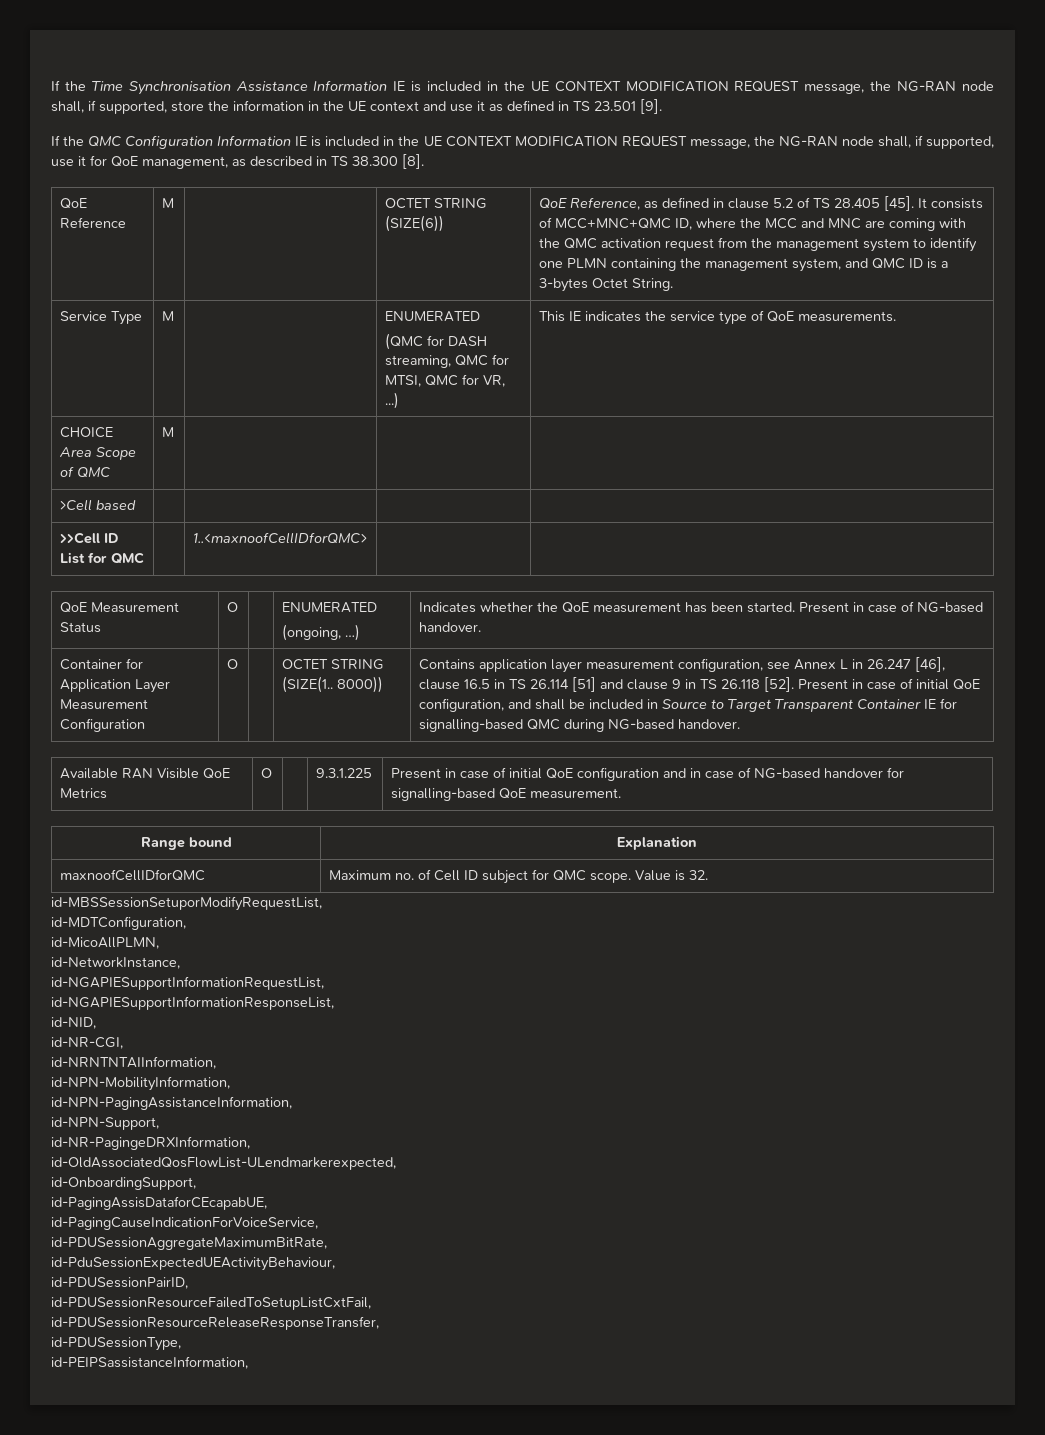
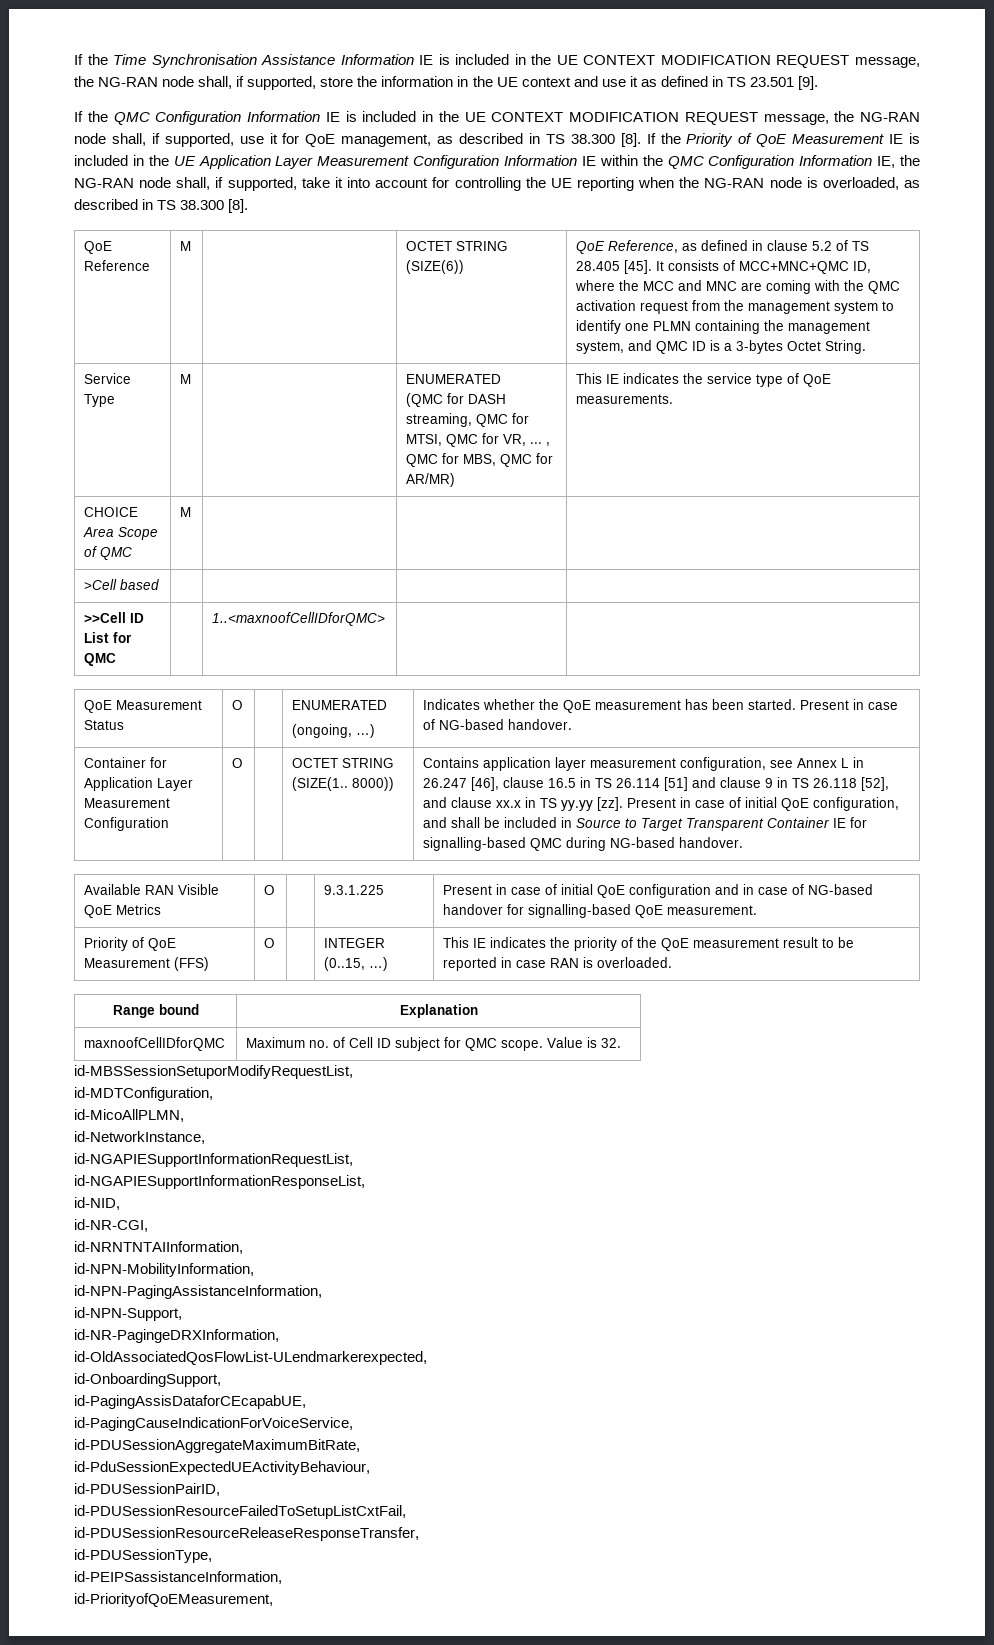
(424, 161) none -> [646,133,920,147] [74,155,920,169] [74,177,920,191] [74,199,249,213] If the Priority of QoE Measurement IE is included in the UE Application Layer Measurement Configuration Information IE within the QMC Configuration Information IE, the NG-RAN node shall, if supported, take it into account for controlling the UE reporting when the NG-RAN node is overloaded, as described in TS 38.300 [8].
[384,392,399,409] ...) -> [530,442,551,446] [406,453,554,467] [406,473,456,487] ... , QMC for MBS, QMC for AR/MR)
[763,677,794,692] [52]. -> [861,777,890,791] [423,797,624,811] [52], and clause xx.x in TS yy.yy [zz].
(621, 793) none -> [84,937,177,951] [84,957,210,971] [264,938,276,948] [324,938,386,948] [324,957,389,971] [443,937,855,951] [443,957,673,971] // Priority of QoE Measurement (FFS) | O | | INTEGER (0..15, …) | This IE indicates the priority of the QoE measurement result to be reported in case RAN is overloaded.
(248, 1362) none -> [74,1593,273,1607] // id-PriorityofQoEMeasurement,

